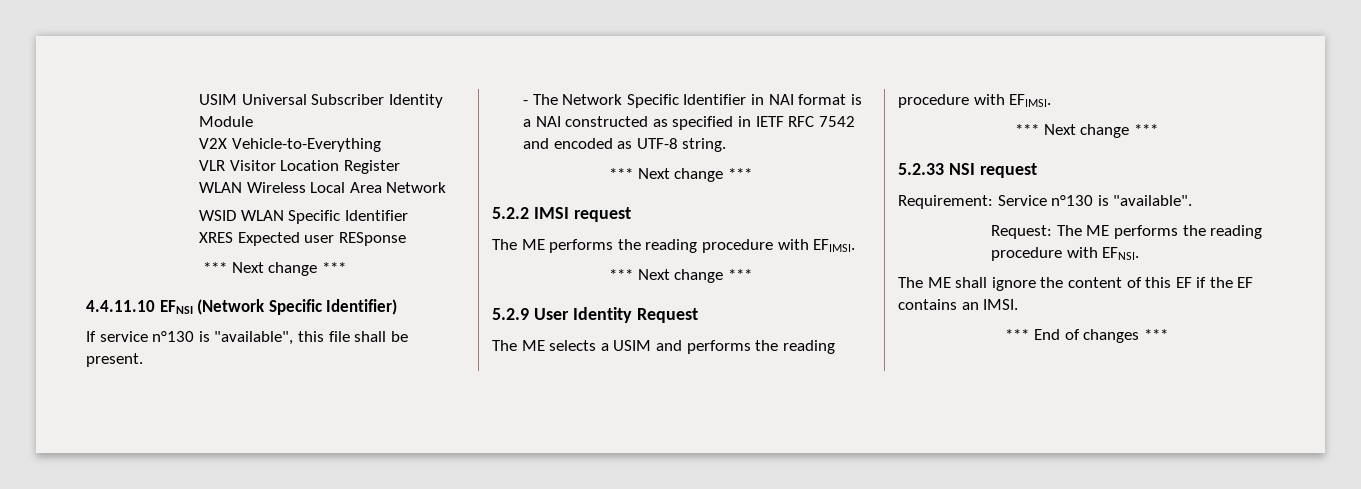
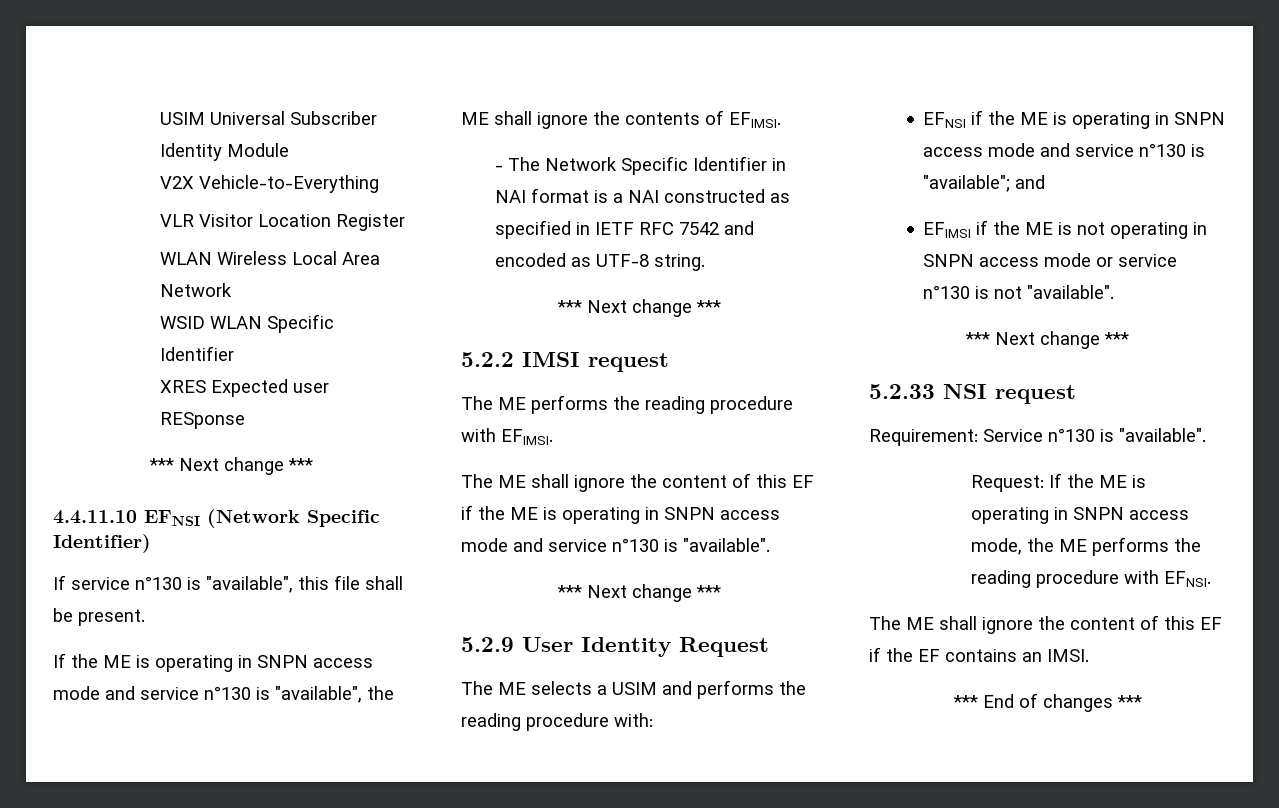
(143, 360) none -> [53,653,373,672] [53,686,394,703] [461,110,781,129] // If the ME is operating in SNPN access mode and service n°130 is "available", the ME shall ignore the contents of EFIMSI.
(856, 245) none -> [461,473,814,492] [461,505,780,524] [461,538,770,552] // The ME shall ignore the content of this EF if the ME is operating in SNPN access mode and service n°130 is "available".
[973,94,1052,107] with EFIMSI. -> [614,713,653,727] [923,110,1226,129] [923,143,1206,157] [923,175,1046,192] [923,220,1208,239] [923,253,1178,267] [923,285,1115,299] with: // EFNSI if the ME is operating in SNPN access mode and service n°130 is "available"; and // EFIMSI if the ME is not operating in SNPN access mode or service n°130 is not "available".
[1056,225,1082,236] The -> [1049,473,1147,488] [971,507,1190,524] [971,538,1055,555] If the ME is operating in SNPN access mode, the

